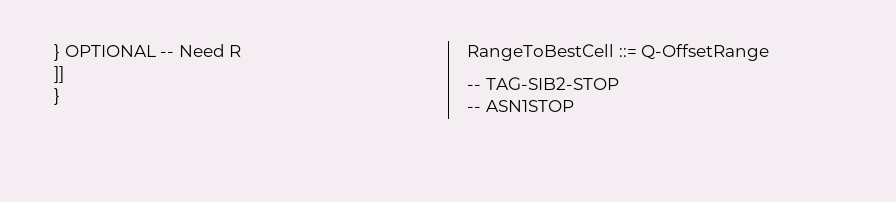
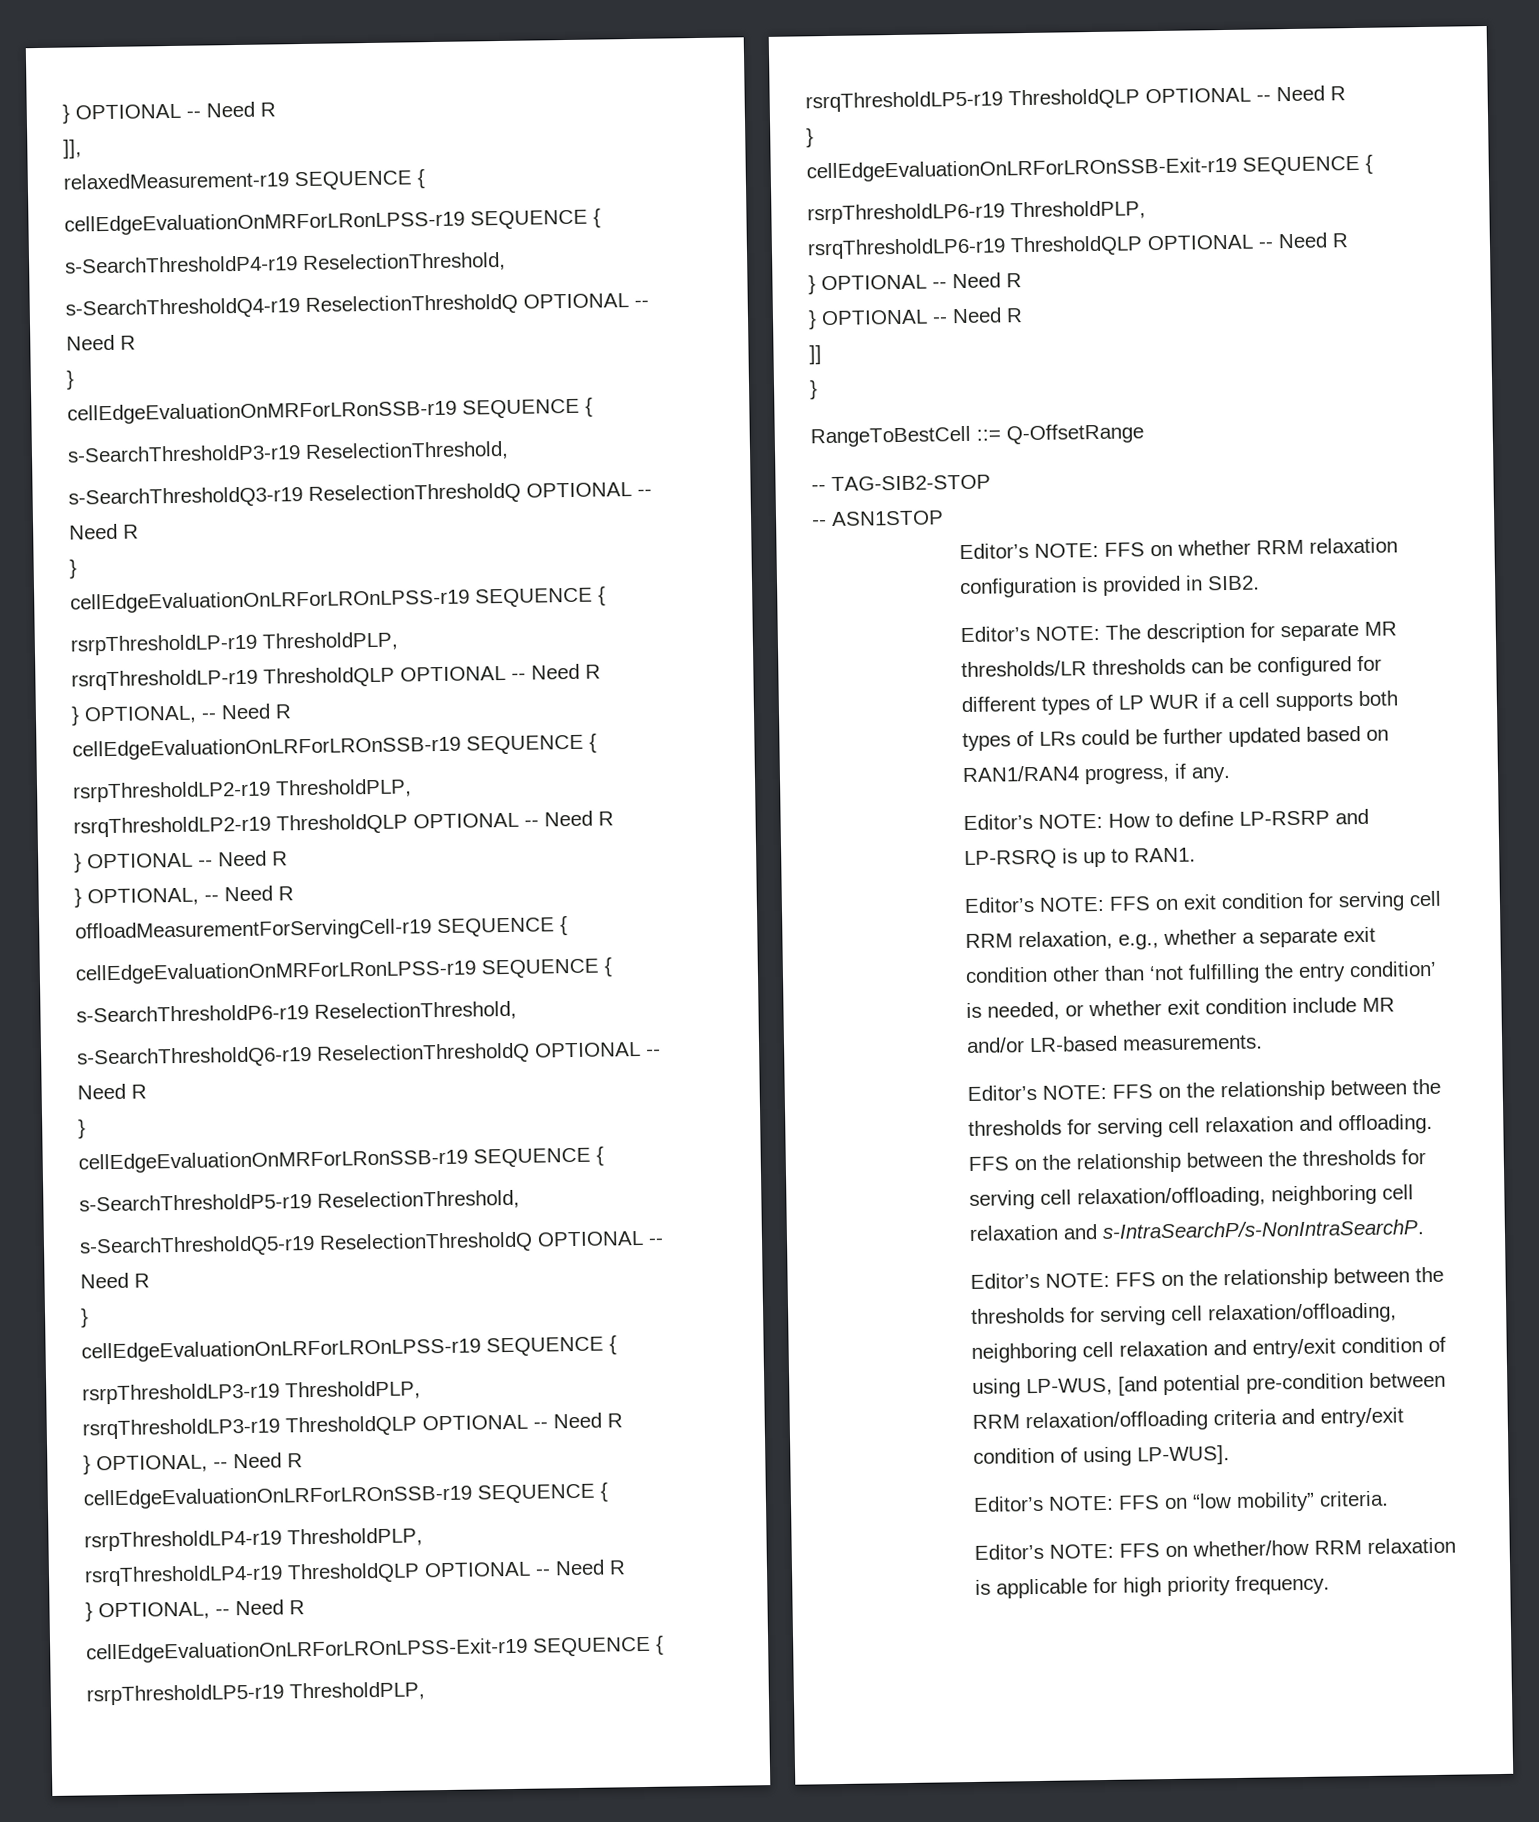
[54,44,242,61] } OPTIONAL -- Need R -> [62,101,276,124] [63,139,82,159] [63,169,425,191] [64,208,601,236] [65,251,506,274] [65,293,649,320] [66,334,136,351] [66,370,75,390] [67,397,593,425] [67,440,509,463] [68,482,652,509] [69,523,139,540] [69,559,77,579] [70,586,606,614] [70,631,398,656] [71,663,601,691] [71,703,292,726] [72,733,597,761] [72,778,412,803] [73,810,614,838] [74,850,288,873] [74,885,294,908] [75,916,568,943] [75,957,612,985] [76,1000,517,1023] [77,1041,661,1069] [77,1083,147,1100] [78,1119,86,1139] [78,1146,604,1174] [79,1189,520,1212] [79,1230,664,1258] [80,1272,150,1289] [80,1308,89,1328] [81,1335,617,1363] [82,1380,421,1405] [82,1412,623,1440] [83,1452,303,1475] [83,1482,608,1510] [84,1527,423,1552] [84,1559,626,1587] [85,1599,305,1622] [86,1635,664,1664] [86,1681,425,1706] [805,85,1346,113] [806,128,814,148] [806,154,1373,183] [807,200,1146,225] [807,232,1348,260] [808,272,1022,295] [808,307,1023,330] } OPTIONAL -- Need R // ]], // relaxedMeasurement-r19 SEQUENCE { // cellEdgeEvaluationOnMRForLRonLPSS-r19 SEQUENCE { // s-SearchThresholdP4-r19 ReselectionThreshold, // s-SearchThresholdQ4-r19 ReselectionThresholdQ OPTIONAL -- Need R // } // cellEdgeEvaluationOnMRForLRonSSB-r19 SEQUENCE { // s-SearchThresholdP3-r19 ReselectionThreshold, // s-SearchThresholdQ3-r19 ReselectionThresholdQ OPTIONAL -- Need R // } // cellEdgeEvaluationOnLRForLROnLPSS-r19 SEQUENCE { // rsrpThresholdLP-r19 ThresholdPLP, // rsrqThresholdLP-r19 ThresholdQLP OPTIONAL -- Need R // } OPTIONAL, -- Need R // cellEdgeEvaluationOnLRForLROnSSB-r19 SEQUENCE { // rsrpThresholdLP2-r19 ThresholdPLP, // rsrqThresholdLP2-r19 ThresholdQLP OPTIONAL -- Need R // } OPTIONAL -- Need R // } OPTIONAL, -- Need R // offloadMeasurementForServingCell-r19 SEQUENCE { // cellEdgeEvaluationOnMRForLRonLPSS-r19 SEQUENCE { // s-SearchThresholdP6-r19 ReselectionThreshold, // s-SearchThresholdQ6-r19 ReselectionThresholdQ OPTIONAL -- Need R // } // cellEdgeEvaluationOnMRForLRonSSB-r19 SEQUENCE { // s-SearchThresholdP5-r19 ReselectionThreshold, // s-SearchThresholdQ5-r19 ReselectionThresholdQ OPTIONAL -- Need R // } // cellEdgeEvaluationOnLRForLROnLPSS-r19 SEQUENCE { // rsrpThresholdLP3-r19 ThresholdPLP, // rsrqThresholdLP3-r19 ThresholdQLP OPTIONAL -- Need R // } OPTIONAL, -- Need R // cellEdgeEvaluationOnLRForLROnSSB-r19 SEQUENCE { // rsrpThresholdLP4-r19 ThresholdPLP, // rsrqThresholdLP4-r19 ThresholdQLP OPTIONAL -- Need R // } OPTIONAL, -- Need R // cellEdgeEvaluationOnLRForLROnLPSS-Exit-r19 SEQUENCE { // rsrpThresholdLP5-r19 ThresholdPLP, // rsrqThresholdLP5-r19 ThresholdQLP OPTIONAL -- Need R // } // cellEdgeEvaluationOnLRForLROnSSB-Exit-r19 SEQUENCE { // rsrpThresholdLP6-r19 ThresholdPLP, // rsrqThresholdLP6-r19 ThresholdQLP OPTIONAL -- Need R // } OPTIONAL -- Need R // } OPTIONAL -- Need R
(574, 106) none -> [959,537,1399,560] [959,575,1261,599] [960,621,1398,644] [961,655,1383,678] [961,690,1399,715] [962,725,1390,752] [962,763,1232,785] [963,808,1370,831] [964,847,1197,870] [964,890,1442,914] [965,926,1377,951] [965,960,1438,984] [966,997,1396,1021] [966,1034,1264,1054] [967,1078,1442,1102] [968,1113,1434,1139] [968,1149,1427,1174] [969,1184,1415,1210] [969,1219,1425,1241] [970,1266,1445,1290] [971,1302,1398,1327] [971,1336,1447,1363] [972,1371,1447,1398] [972,1407,1405,1433] [973,1445,1231,1467] [973,1490,1390,1512] [974,1537,1457,1560] [975,1574,1331,1599] // Editor’s NOTE: FFS on whether RRM relaxation configuration is provided in SIB2. // Editor’s NOTE: The description for separate MR thresholds/LR thresholds can be configured for different types of LP WUR if a cell supports both types of LRs could be further updated based on RAN1/RAN4 progress, if any. // Editor’s NOTE: How to define LP-RSRP and LP-RSRQ is up to RAN1. // Editor’s NOTE: FFS on exit condition for serving cell RRM relaxation, e.g., whether a separate exit condition other than ‘not fulfilling the entry condition’ is needed, or whether exit condition include MR and/or LR-based measurements. // Editor’s NOTE: FFS on the relationship between the thresholds for serving cell relaxation and offloading. FFS on the relationship between the thresholds for serving cell relaxation/offloading, neighboring cell relaxation and s-IntraSearchP/s-NonIntraSearchP. // Editor’s NOTE: FFS on the relationship between the thresholds for serving cell relaxation/offloading, neighboring cell relaxation and entry/exit condition of using LP-WUS, [and potential pre-condition between RRM relaxation/offloading criteria and entry/exit condition of using LP-WUS]. // Editor’s NOTE: FFS on “low mobility” criteria. // Editor’s NOTE: FFS on whether/how RRM relaxation is applicable for high priority frequency.

